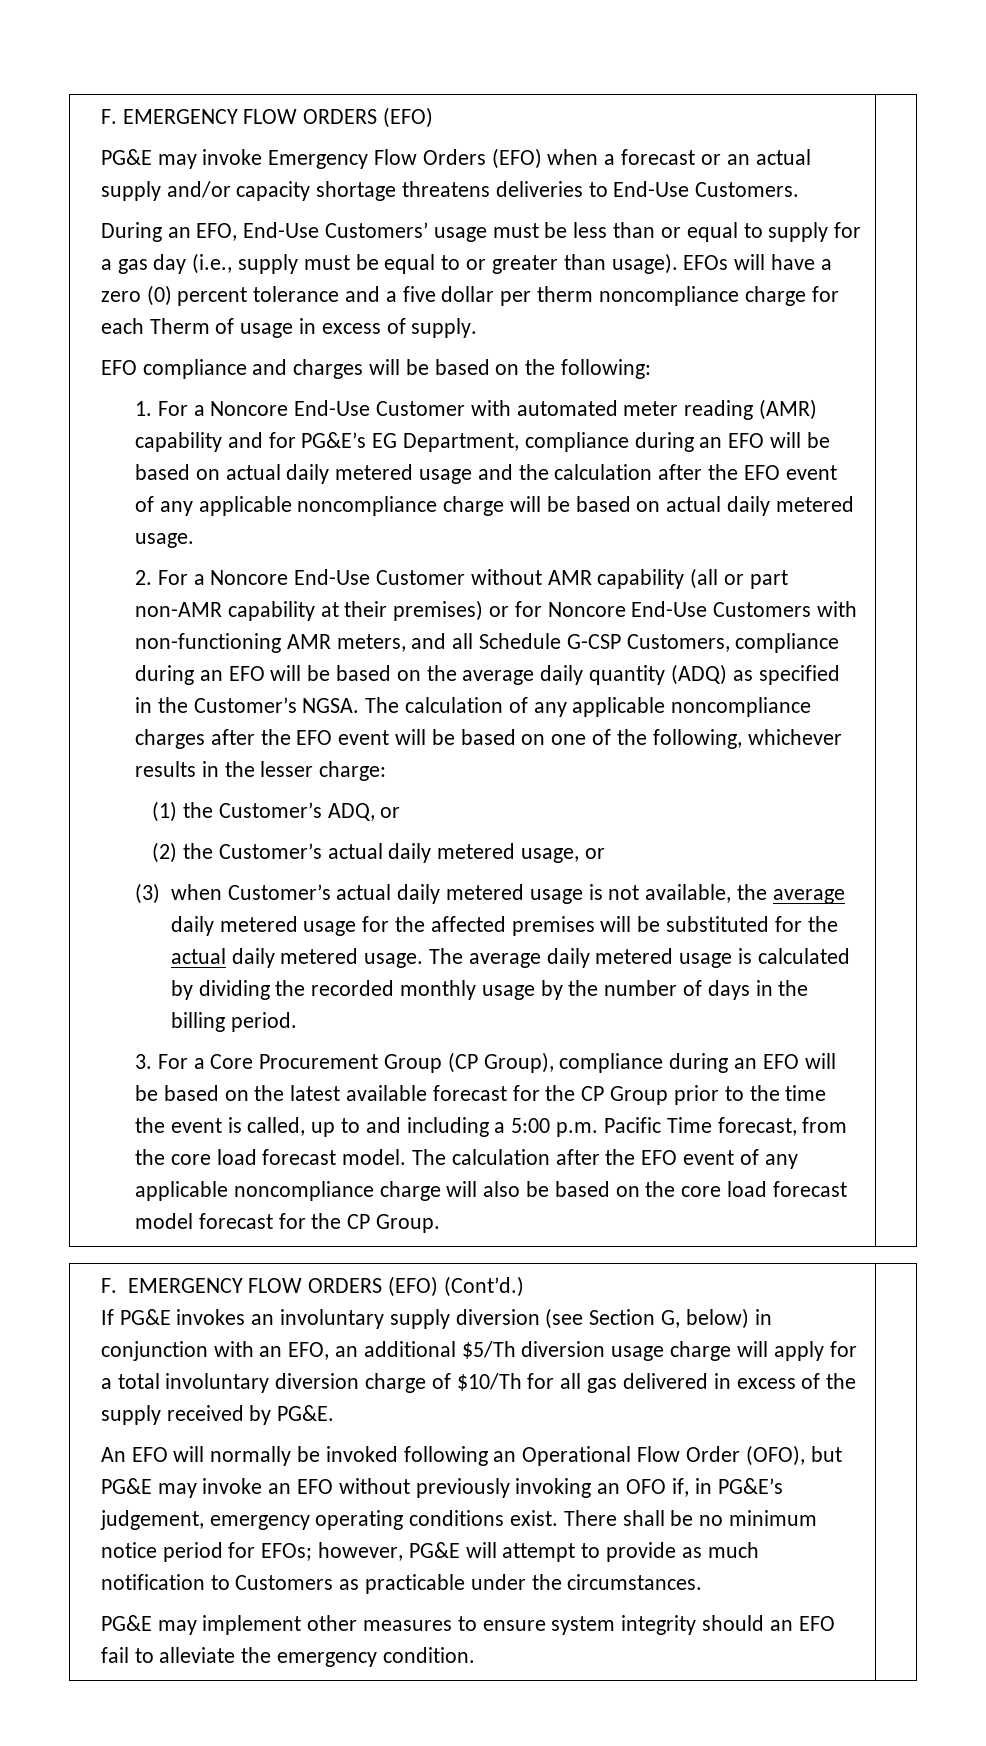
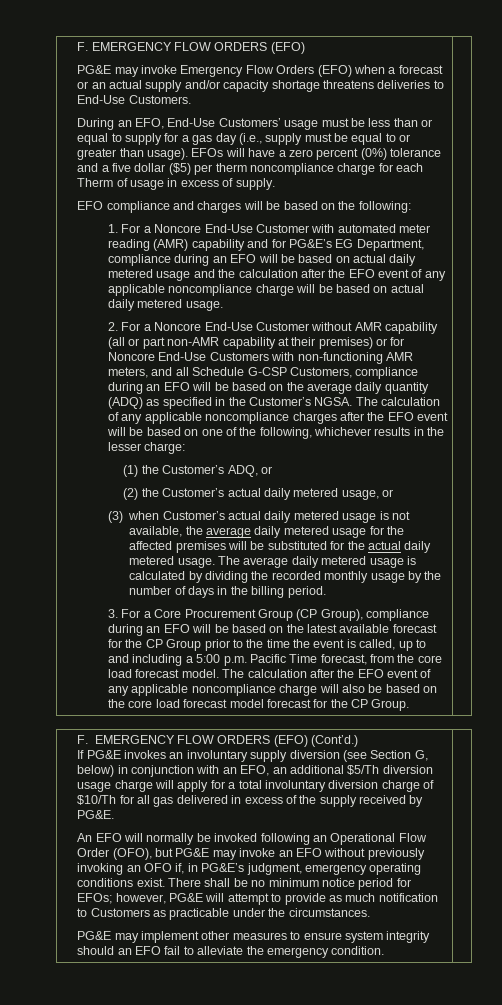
[146,285,248,306] (0) percent -> [316,148,387,160] percent (0%)
(495, 294) none -> [168,163,191,175] ($5)
[99,1510,204,1530] judgement, -> [246,863,302,875] judgment,

